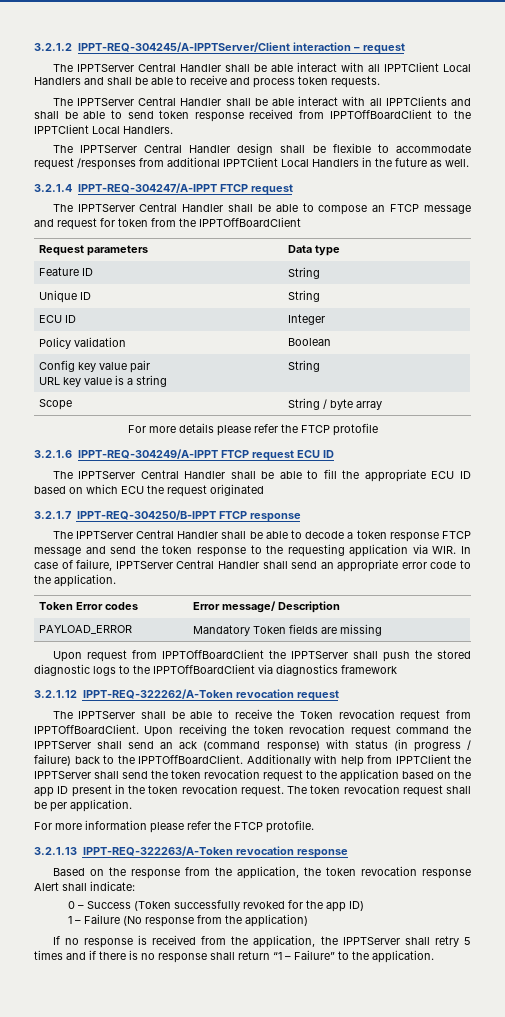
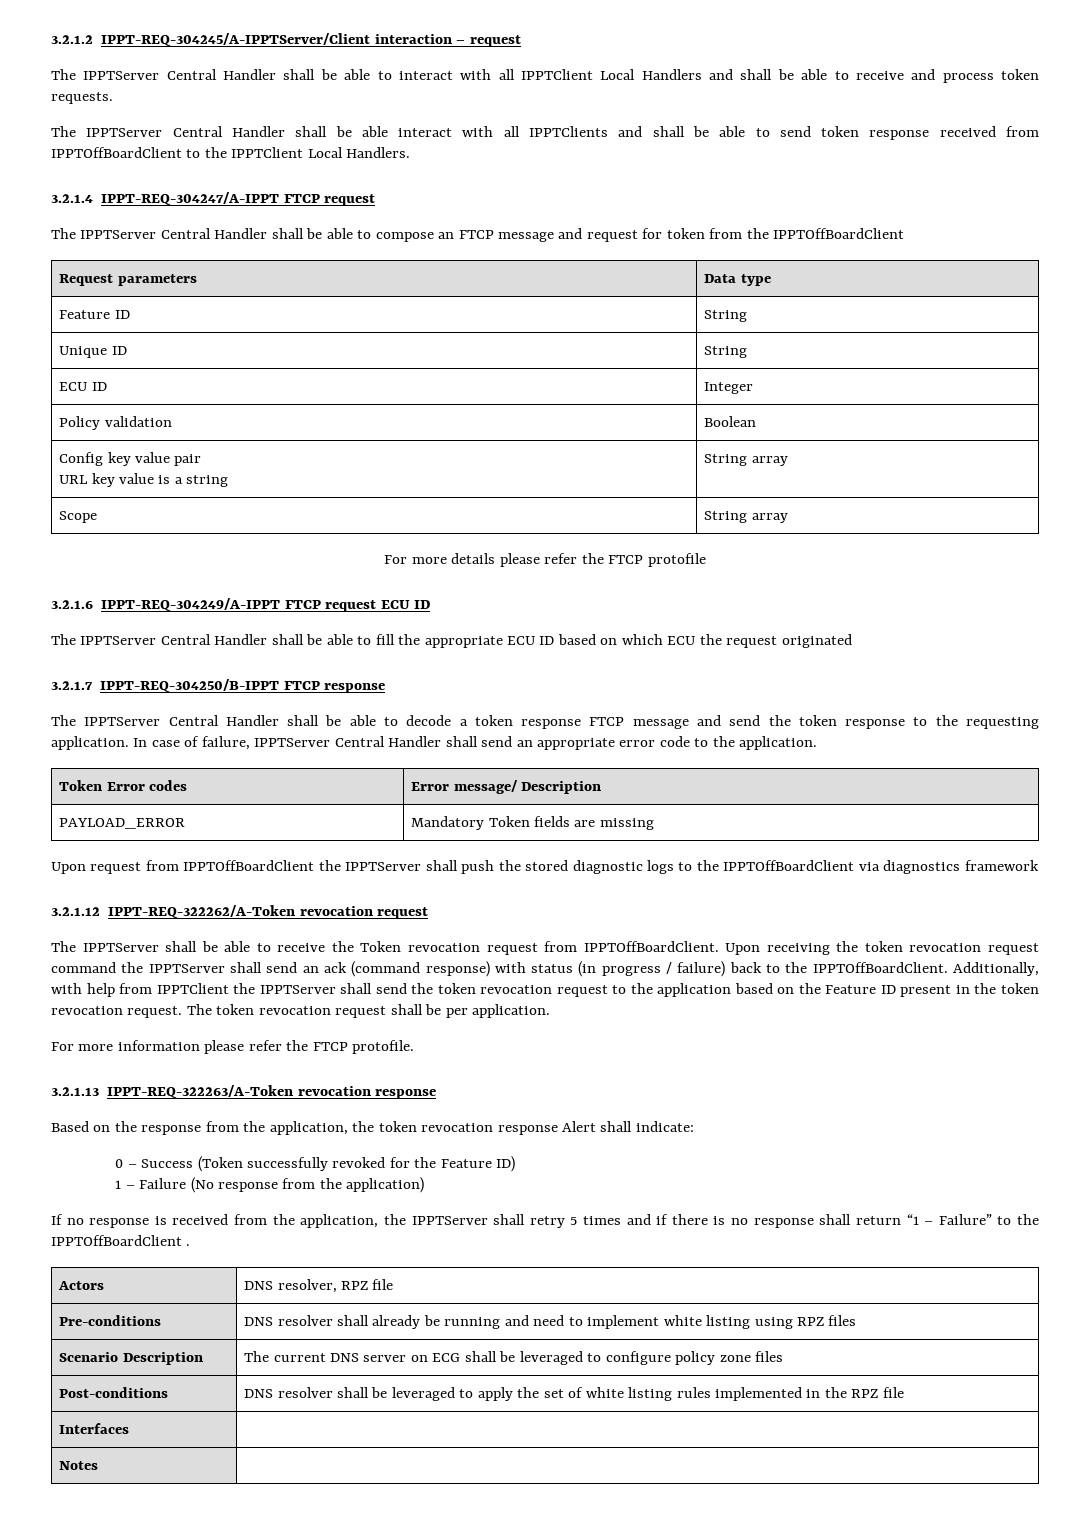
(293, 68) none -> [377,71,392,80] to
[52,143,472,155] [34,157,469,170] // The IPPTServer Central Handler design shall be flexible to accommodate request /responses from additional IPPTClient Local Handlers in the future as well. -> (411, 152) none
(320, 366) none -> [751,456,788,466] array
[322,399,353,410] / byte -> (748, 517) none
[349,544,457,557] application via WIR. -> [51,736,129,750] application.
[246,754,311,766] Additionally -> [952,962,1039,976] Additionally,
[34,787,54,797] app -> [825,985,877,994] Feature
[326,902,347,912] app -> [440,1159,492,1168] Feature
[372,950,434,963] application. -> [51,1235,191,1246] [58,1281,105,1290] [244,1279,394,1293] [59,1315,162,1326] [244,1315,857,1329] [59,1352,203,1365] [244,1351,783,1365] [59,1387,169,1398] [244,1387,904,1401] [59,1423,130,1434] [59,1461,99,1470] IPPTOffBoardClient . // Actors | DNS resolver, RPZ file // Pre-conditions | DNS resolver shall already be running and need to implement white listing using RPZ files // Scenario Description | The current DNS server on ECG shall be leveraged to configure policy zone files // Post-conditions | DNS resolver shall be leveraged to apply the set of white listing rules implemented in the RPZ file // Interfaces | // Notes |

